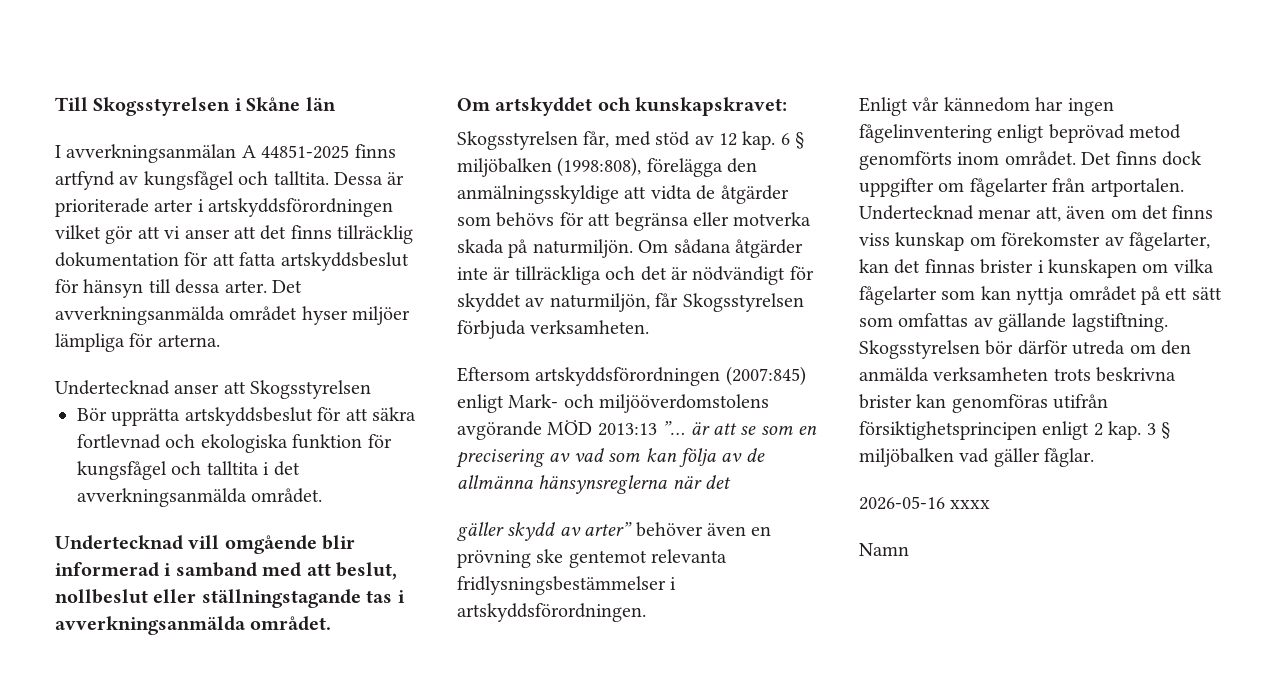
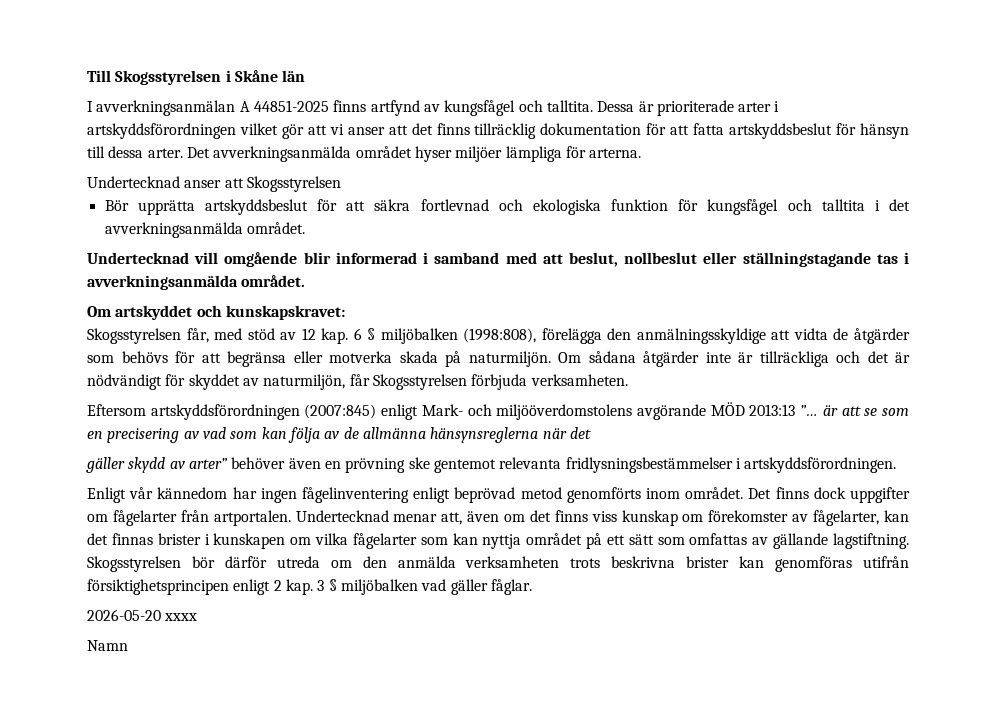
[859,496,945,510] 2026-05-16 -> [87,609,161,621] 2026-05-20

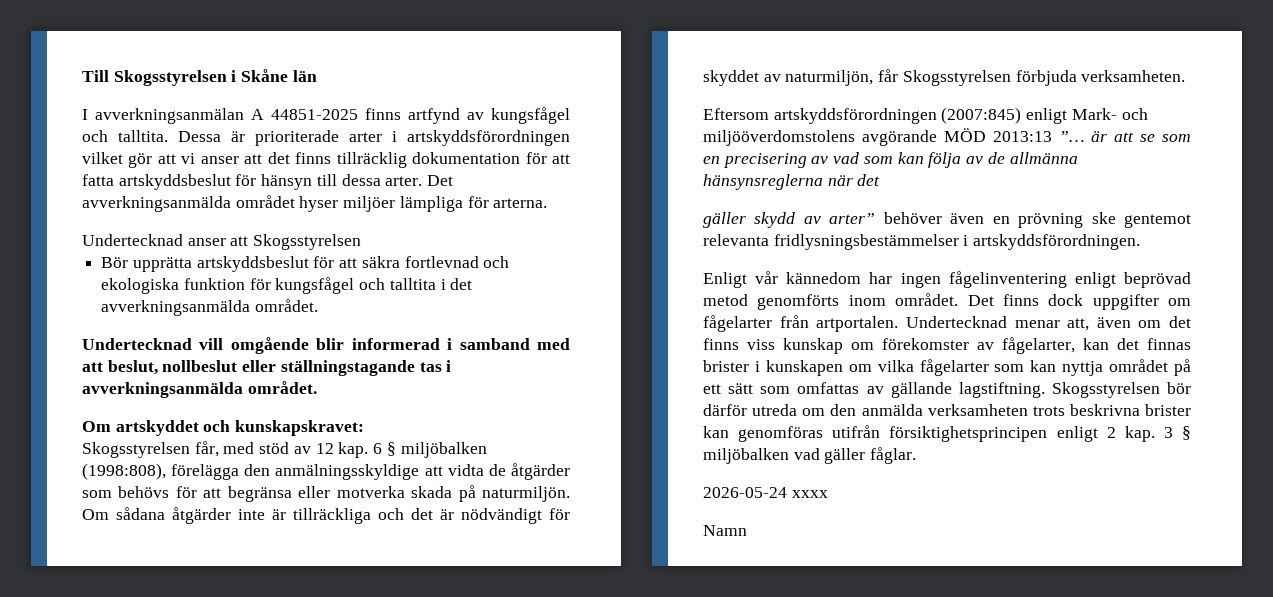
[87,609,161,621] 2026-05-20 -> [703,487,787,498] 2026-05-24

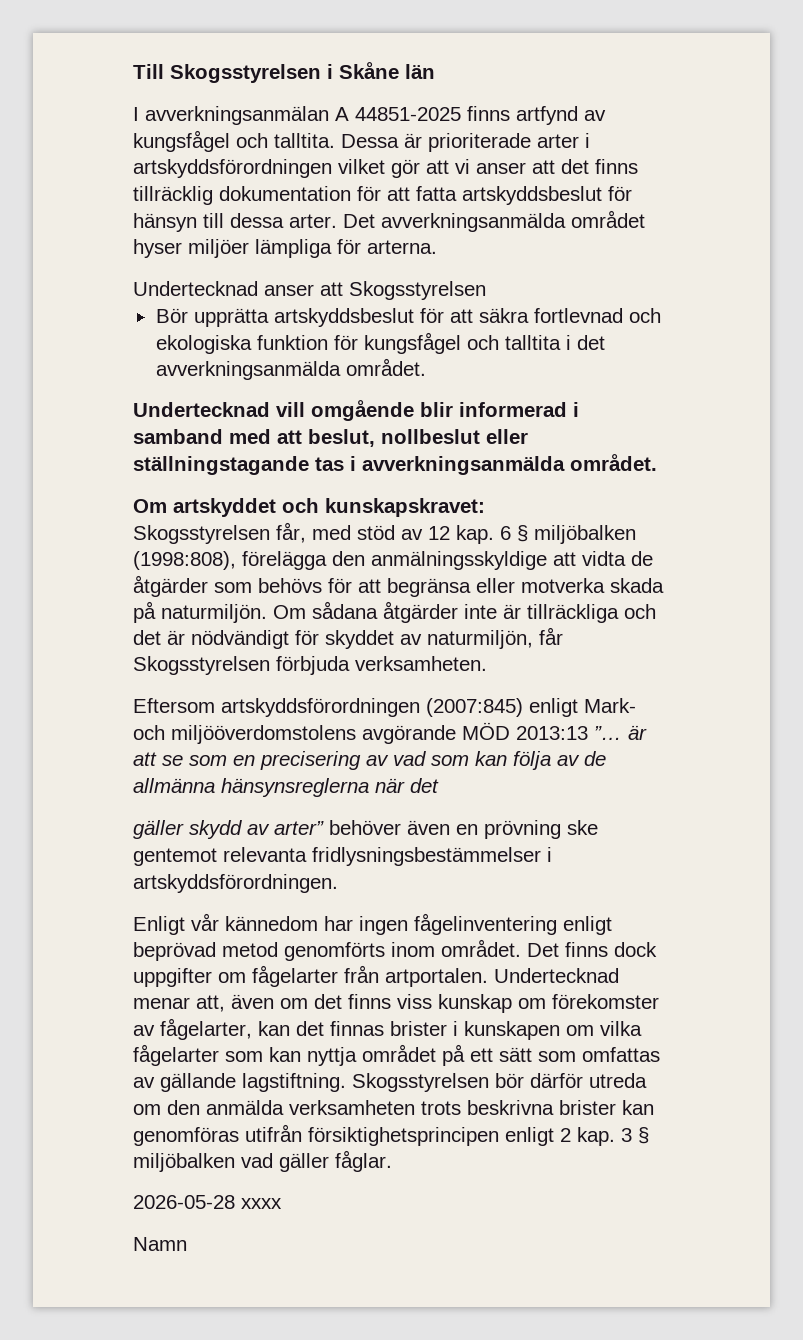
[703,487,787,498] 2026-05-24 -> [133,1195,235,1209] 2026-05-28

